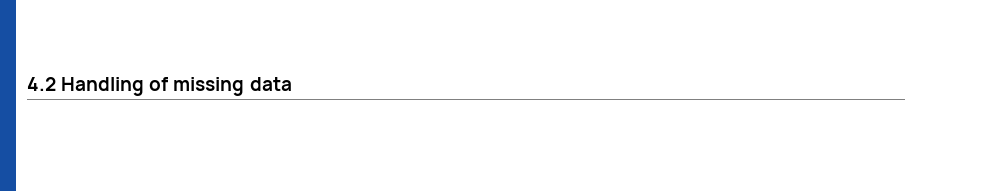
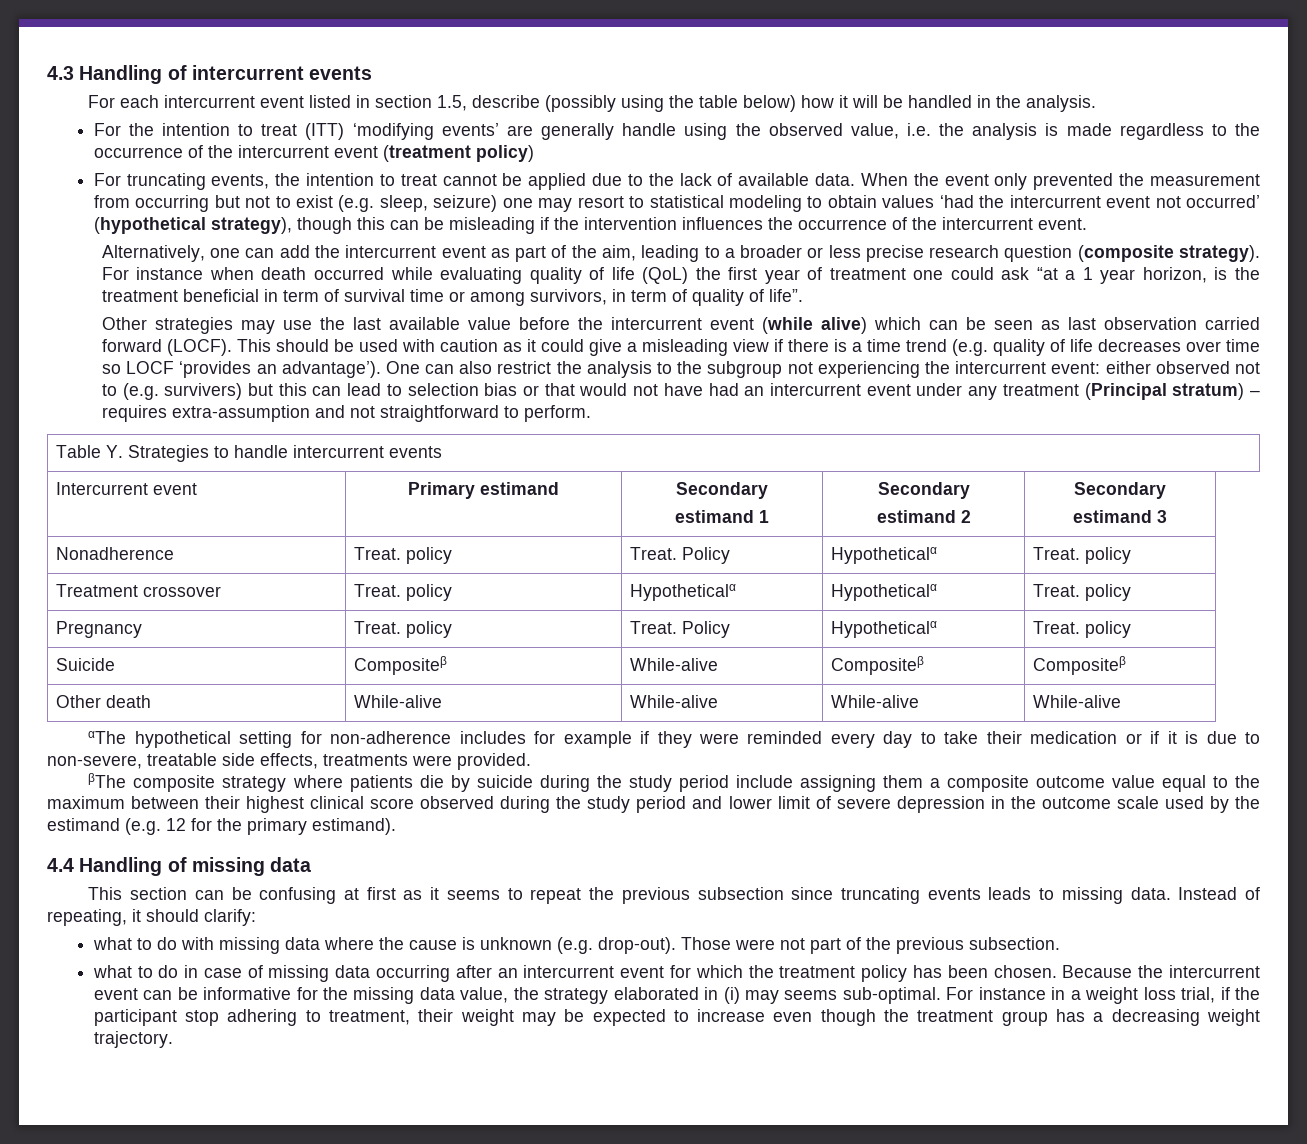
[27,77,292,96] 4.2 Handling of missing data -> [47,65,373,84] [88,95,1097,112] [93,123,1260,140] [93,145,534,162] [93,173,1260,190] [93,195,1261,212] [93,217,1087,234] [101,245,1261,262] [101,267,1260,284] [101,289,803,306] [101,317,1261,334] [101,339,1260,356] [101,361,1261,378] [101,383,1260,400] [101,405,591,422] [56,445,443,462] [56,482,198,495] [408,482,559,499] [676,482,768,499] [675,510,769,523] [877,482,970,499] [876,510,971,523] [1074,482,1166,499] [1073,510,1167,523] [56,547,175,560] [354,547,453,564] [630,547,731,564] [831,547,938,564] [1033,547,1132,564] [56,584,222,597] [354,584,453,601] [630,584,737,601] [831,584,938,601] [1033,584,1132,601] [56,621,143,638] [354,621,453,638] [630,621,731,638] [831,621,938,638] [1033,621,1132,638] [56,658,116,671] [354,656,448,675] [630,658,719,671] [831,656,925,675] [1033,656,1127,675] [56,695,152,708] [354,695,443,708] [630,695,719,708] [831,695,920,708] [1033,695,1122,708] [88,731,1260,748] [47,753,531,770] [88,773,1260,792] [47,796,1261,813] [47,818,396,835] [47,857,312,876] [88,887,1261,904] [47,909,256,926] [92,937,1060,954] [92,965,1260,982] [93,987,1260,1004] [93,1009,1260,1026] [93,1031,173,1048] 4.3 Handling of intercurrent events // For each intercurrent event listed in section 1.5, describe (possibly using the table below) how it will be handled in the analysis. // For the intention to treat (ITT) ‘modifying events’ are generally handle using the observed value, i.e. the analysis is made regardless to the occurrence of the intercurrent event (treatment policy) // For truncating events, the intention to treat cannot be applied due to the lack of available data. When the event only prevented the measurement from occurring but not to exist (e.g. sleep, seizure) one may resort to statistical modeling to obtain values ‘had the intercurrent event not occurred’ (hypothetical strategy), though this can be misleading if the intervention influences the occurrence of the intercurrent event. // Alternatively, one can add the intercurrent event as part of the aim, leading to a broader or less precise research question (composite strategy). For instance when death occurred while evaluating quality of life (QoL) the first year of treatment one could ask “at a 1 year horizon, is the treatment beneficial in term of survival time or among survivors, in term of quality of life”. // Other strategies may use the last available value before the intercurrent event (while alive) which can be seen as last observation carried forward (LOCF). This should be used with caution as it could give a misleading view if there is a time trend (e.g. quality of life decreases over time so LOCF ‘provides an advantage’). One can also restrict the analysis to the subgroup not experiencing the intercurrent event: either observed not to (e.g. survivers) but this can lead to selection bias or that would not have had an intercurrent event under any treatment (Principal stratum) – requires extra-assumption and not straightforward to perform. // Table Y. Strategies to handle intercurrent events // Intercurrent event | Primary estimand | Secondary // estimand 1 | Secondary // estimand 2 | Secondary // estimand 3 // Nonadherence | Treat. policy | Treat. Policy | Hypotheticalα | Treat. policy // Treatment crossover | Treat. policy | Hypotheticalα | Hypotheticalα | Treat. policy // Pregnancy | Treat. policy | Treat. Policy | Hypotheticalα | Treat. policy // Suicide | Compositeβ | While-alive | Compositeβ | Compositeβ // Other death | While-alive | While-alive | While-alive | While-alive // αThe hypothetical setting for non-adherence includes for example if they were reminded every day to take their medication or if it is due to non-severe, treatable side effects, treatments were provided. // βThe composite strategy where patients die by suicide during the study period include assigning them a composite outcome value equal to the maximum between their highest clinical score observed during the study period and lower limit of severe depression in the outcome scale used by the estimand (e.g. 12 for the primary estimand). // 4.4 Handling of missing data // This section can be confusing at first as it seems to repeat the previous subsection since truncating events leads to missing data. Instead of repeating, it should clarify: // what to do with missing data where the cause is unknown (e.g. drop-out). Those were not part of the previous subsection. // what to do in case of missing data occurring after an intercurrent event for which the treatment policy has been chosen. Because the intercurrent event can be informative for the missing data value, the strategy elaborated in (i) may seems sub-optimal. For instance in a weight loss trial, if the participant stop adhering to treatment, their weight may be expected to increase even though the treatment group has a decreasing weight trajectory.

